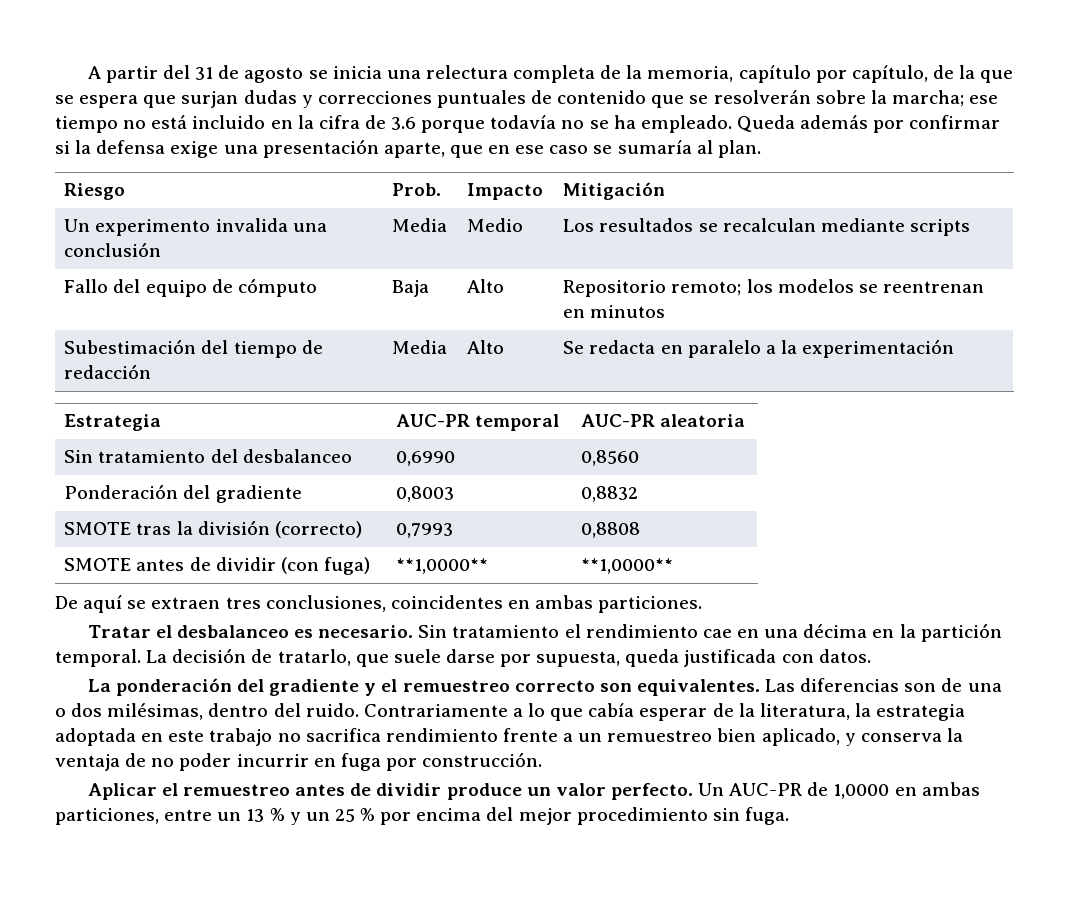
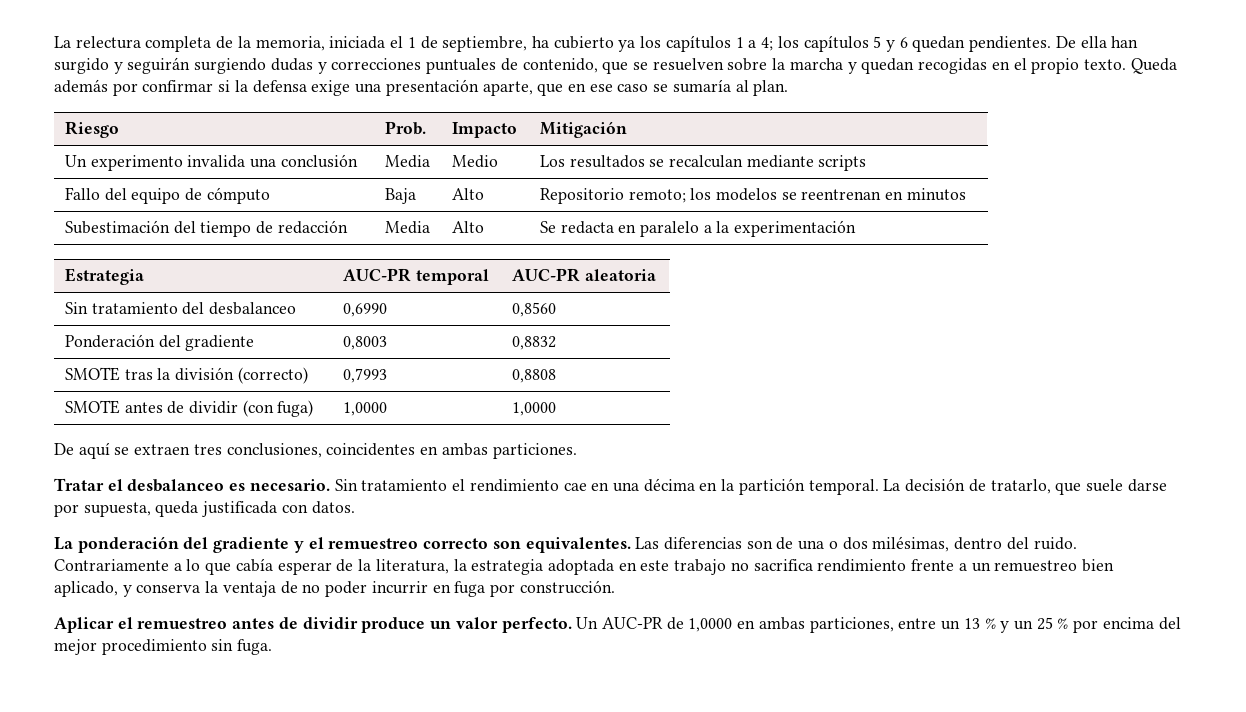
[87,65,421,83] A partir del 31 de agosto se inicia una -> [54,36,71,48] La
[738,65,1014,83] [55,91,239,108] capítulo por capítulo, de la que se espera que surjan -> [329,35,1139,52] [54,57,267,74] iniciada el 1 de septiembre, ha cubierto ya los capítulos 1 a 4; los capítulos 5 y 6 quedan pendientes. De ella han surgido y seguirán surgiendo
[557,90,811,108] contenido que se resolverán -> [522,58,724,74] contenido, que se resuelven
[891,90,999,107] [55,115,732,133] marcha; ese tiempo no está incluido en la cifra de 3.6 porque todavía no se ha empleado. -> [789,58,1126,74] marcha y quedan recogidas en el propio texto.
[396,558,489,574] [581,558,674,574] **1,0000** | **1,0000** -> [342,402,387,416] [511,402,556,416] 1,0000 | 1,0000

